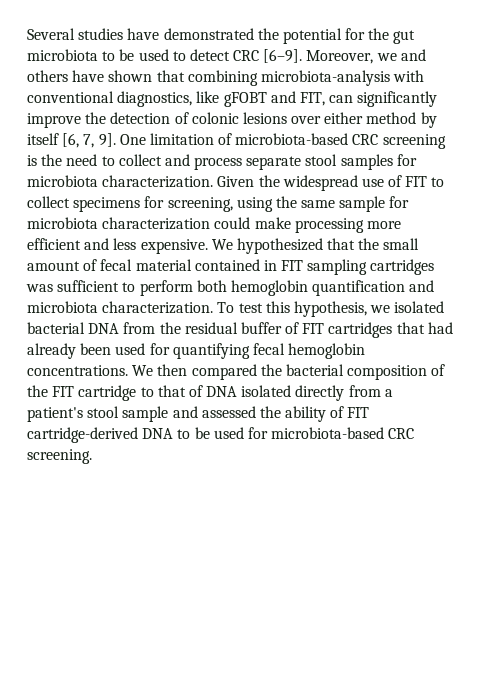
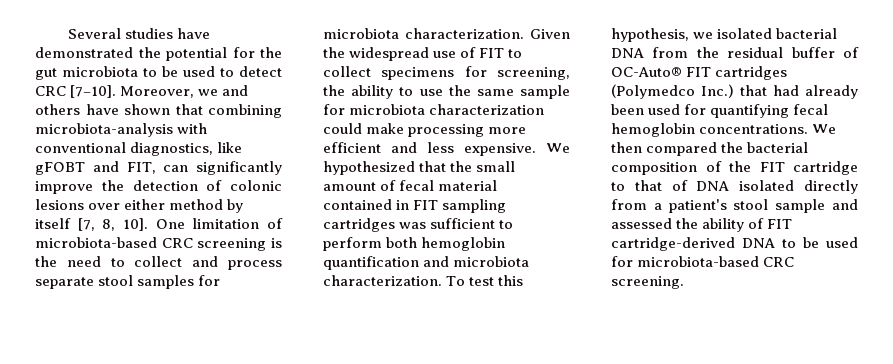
[263,49,303,63] [6–9]. -> [70,85,117,98] [7–10].
[62,133,116,148] [6, 7, 9]. -> [77,218,148,231] [7, 8, 10].
[236,197,273,212] using -> [323,85,443,99] the ability to use
(300, 328) none -> [611,67,682,77] OC-Auto®
(393, 330) none -> [611,84,734,99] (Polymedco Inc.)

